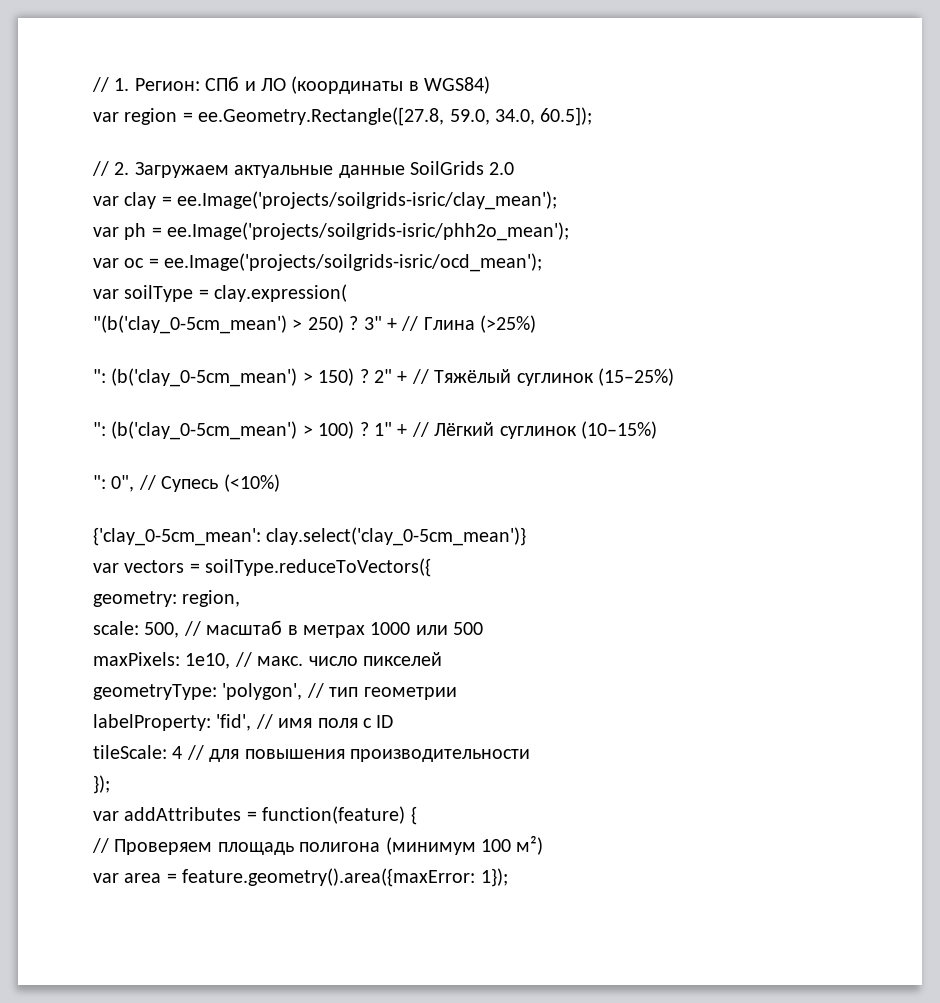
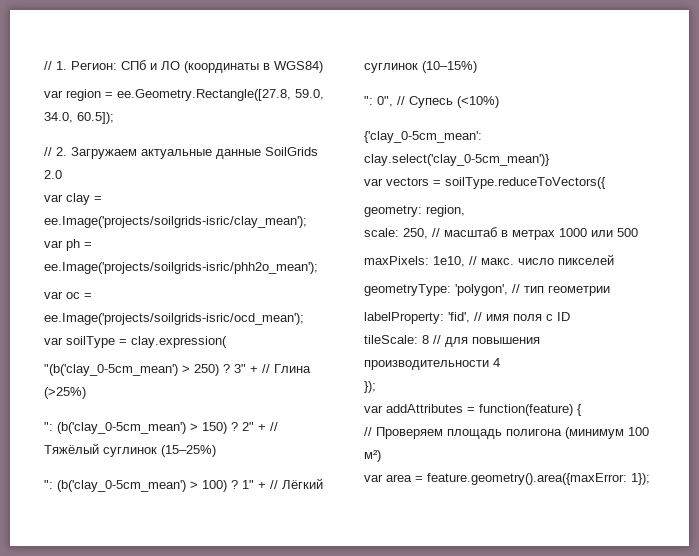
[144,622,180,638] 500, -> [403,228,428,239] 250,
[172,746,183,759] 4 -> [422,335,429,344] 8
(530, 755) none -> [493,358,500,367] 4

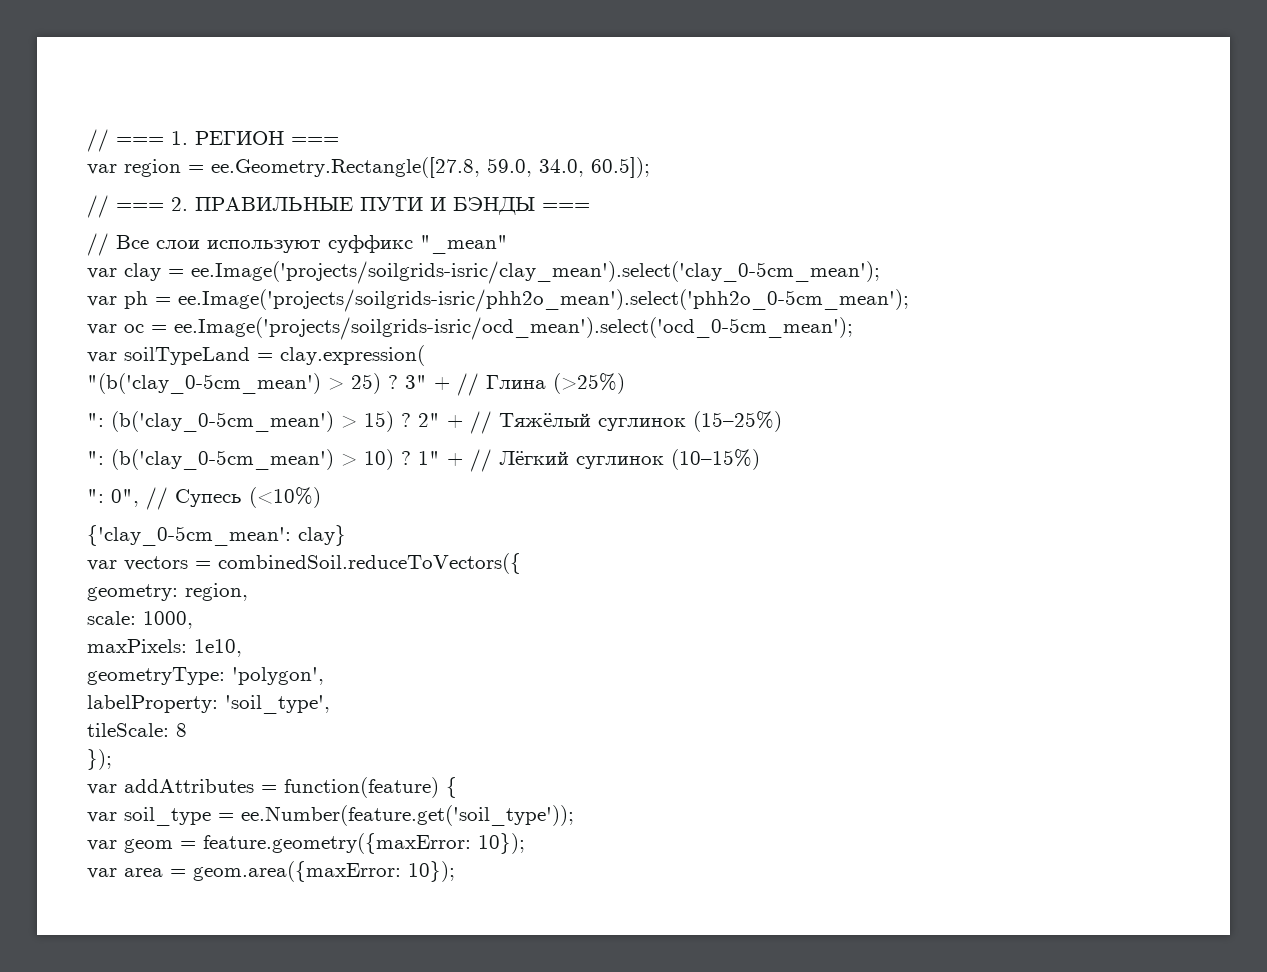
[44,60,323,73] // 1. Регион: СПб и ЛО (координаты в WGS84) -> [87,129,339,152] // === 1. РЕГИОН ===
[56,147,318,159] [44,170,62,179] 2. Загружаем актуальные данные SoilGrids 2.0 -> [116,197,590,215] [87,233,508,256] === 2. ПРАВИЛЬНЫЕ ПУТИ И БЭНДЫ === // // Все слои используют суффикс "_mean"
[44,216,307,228] ee.Image('projects/soilgrids-isric/clay_mean'); -> [191,261,880,284] ee.Image('projects/soilgrids-isric/clay_mean').select('clay_0-5cm_mean');
[44,262,318,274] ee.Image('projects/soilgrids-isric/phh2o_mean'); -> [178,289,909,312] ee.Image('projects/soilgrids-isric/phh2o_mean').select('phh2o_0-5cm_mean');
[44,313,304,325] [44,336,115,348] ee.Image('projects/soilgrids-isric/ocd_mean'); // var soilType -> [174,317,853,340] [87,347,250,365] ee.Image('projects/soilgrids-isric/ocd_mean').select('ocd_0-5cm_mean'); // var soilTypeLand
[194,364,219,376] 250) -> [351,373,381,394] 25)
[202,422,227,434] 150) -> [364,411,394,432] 15)
[202,480,227,492] 100) -> [364,449,394,470] 10)
[364,154,550,166] clay.select('clay_0-5cm_mean')} -> [298,525,346,546] clay}
[445,177,606,189] soilType.reduceToVectors({ -> [218,553,521,574] combinedSoil.reduceToVectors({
[403,227,638,240] [364,254,614,267] [364,284,610,296] [364,312,570,324] [364,335,540,347] [364,358,500,370] 250, // масштаб в метрах 1000 или 500 // maxPixels: 1e10, // макс. число пикселей // geometryType: 'polygon', // тип геометрии // labelProperty: 'fid', // имя поля с ID // tileScale: 8 // для повышения производительности 4 -> [143,611,193,629] [87,639,242,657] [87,667,324,685] [87,695,330,714] [87,723,187,737] 1000, // maxPixels: 1e10, // geometryType: 'polygon', // labelProperty: 'soil_type', // tileScale: 8
[364,427,649,439] [364,450,381,462] // Проверяем площадь полигона (минимум 100 м²) -> [87,805,574,826] [87,833,525,854] var soil_type = ee.Number(feature.get('soil_type')); // var geom = feature.geometry({maxError: 10});
[427,473,650,485] feature.geometry().area({maxError: 1}); -> [193,861,455,882] geom.area({maxError: 10});

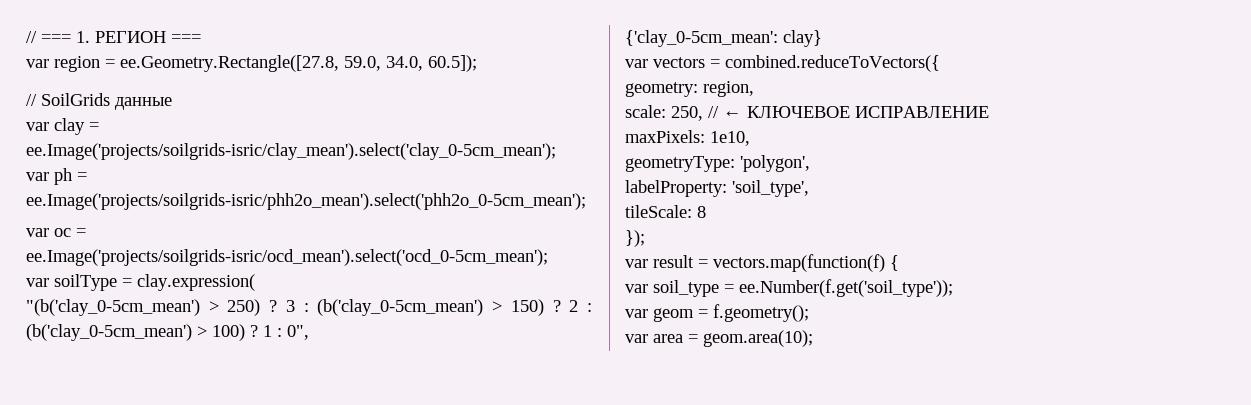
[116,197,590,215] [87,233,508,256] === 2. ПРАВИЛЬНЫЕ ПУТИ И БЭНДЫ === // // Все слои используют суффикс "_mean" -> [41,93,172,110] SoilGrids данные
[124,347,250,365] soilTypeLand -> [54,274,117,291] soilType
[351,373,625,396] [87,411,782,434] [87,449,760,472] [87,487,321,510] 25) ? 3" + // Глина (>25%) // ": (b('clay_0-5cm_mean') > 15) ? 2" + // Тяжёлый суглинок (15–25%) // ": (b('clay_0-5cm_mean') > 10) ? 1" + // Лёгкий суглинок (10–15%) // ": 0", // Супесь (<10%) -> [227,299,593,316] [26,324,309,341] 250) ? 3 : (b('clay_0-5cm_mean') > 150) ? 2 : (b('clay_0-5cm_mean') > 100) ? 1 : 0",
[218,553,521,574] combinedSoil.reduceToVectors({ -> [725,55,940,72] combined.reduceToVectors({
[143,611,193,629] 1000, -> [671,106,989,121] 250, // ← КЛЮЧЕВОЕ ИСПРАВЛЕНИЕ
[124,777,439,798] addAttributes = function(feature) -> [653,254,885,272] result = vectors.map(function(f)
[241,805,574,826] ee.Number(feature.get('soil_type')); -> [739,279,953,297] ee.Number(f.get('soil_type'));
[203,833,525,854] feature.geometry({maxError: 10}); -> [713,304,809,322] f.geometry();
[193,861,455,882] geom.area({maxError: 10}); -> [703,330,813,347] geom.area(10);

